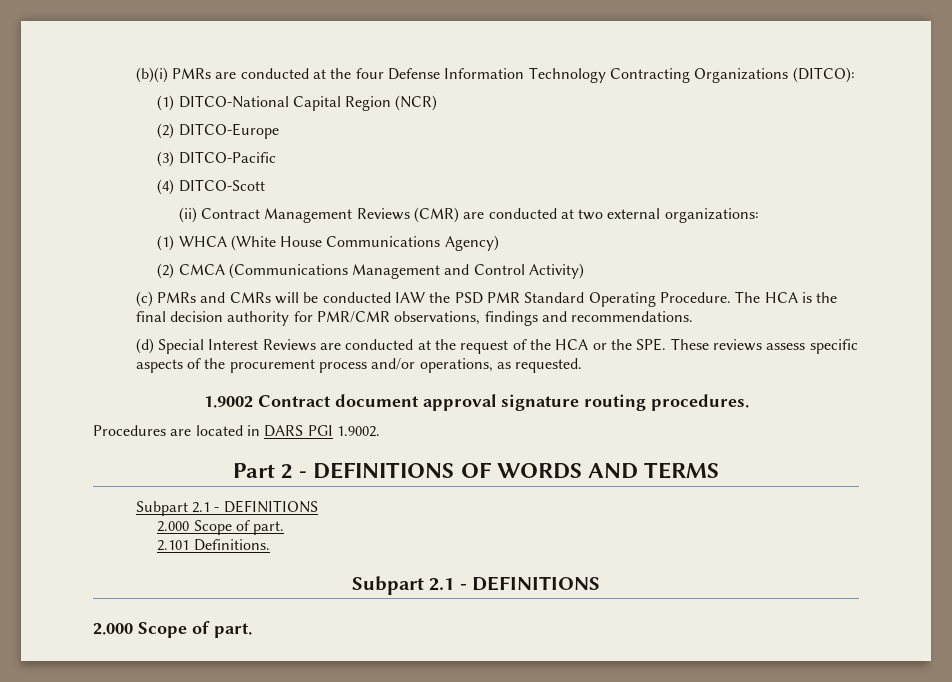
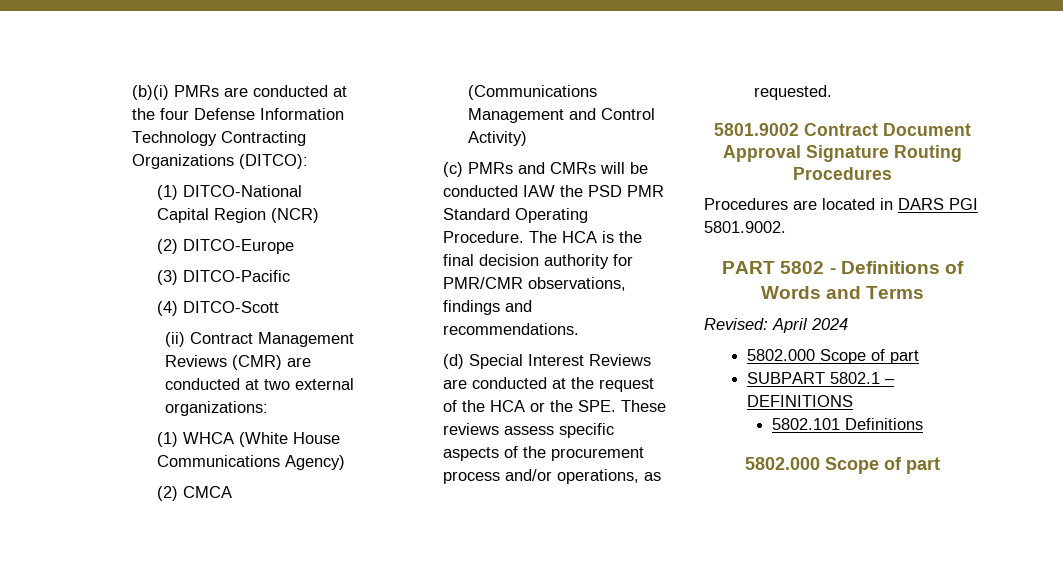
[203,394,749,411] 1.9002 Contract document approval signature routing procedures. -> [714,123,971,136] [723,145,962,162] [793,167,892,180] 5801.9002 Contract Document Approval Signature Routing Procedures
[336,426,380,437] [233,462,719,479] [135,500,318,516] [157,520,285,535] [157,539,270,551] [351,576,601,595] [93,621,252,638] 1.9002. // Part 2 - DEFINITIONS OF WORDS AND TERMS // Subpart 2.1 - DEFINITIONS // 2.000 Scope of part. // 2.101 Definitions. // Subpart 2.1 - DEFINITIONS // 2.000 Scope of part. -> [704,221,786,233] [722,261,964,274] [760,286,925,299] [704,318,848,333] [747,349,920,364] [747,372,896,384] [747,395,854,407] [772,418,924,430] [745,457,940,474] 5801.9002. // PART 5802 - Definitions of Words and Terms // Revised: April 2024 // 5802.000 Scope of part // SUBPART 5802.1 – DEFINITIONS // 5802.101 Definitions // 5802.000 Scope of part

